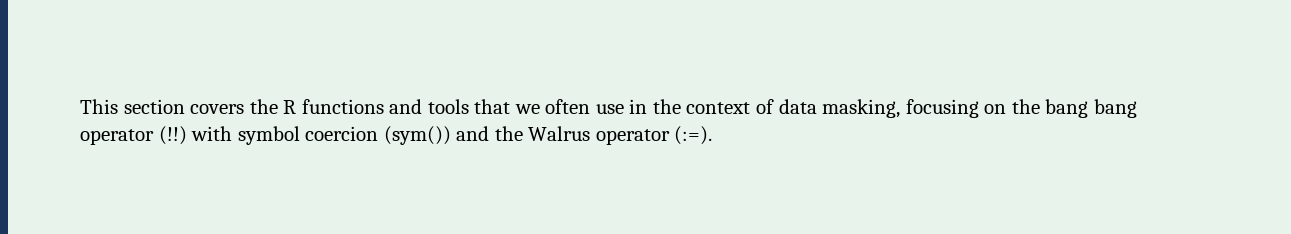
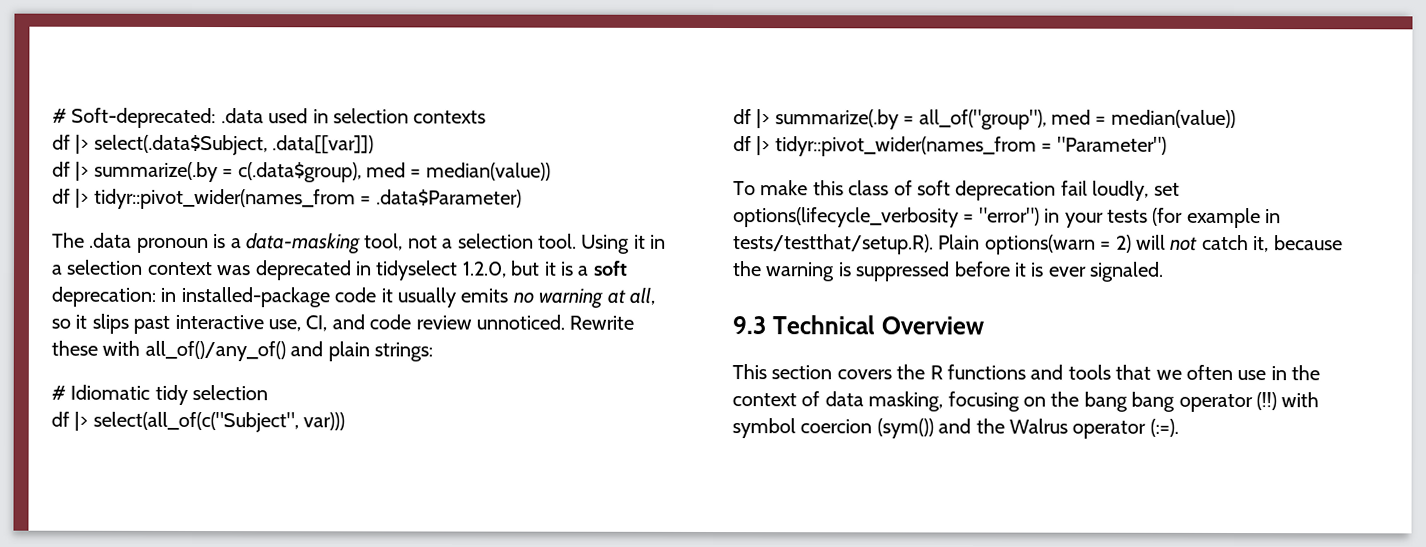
(80, 106) none -> [52,107,487,129] [52,134,375,156] [52,161,551,183] [52,188,522,210] [52,232,667,255] [51,259,628,281] [51,286,655,309] [51,313,635,334] [51,340,433,362] [51,384,269,405] [51,411,346,433] [733,109,1236,130] [733,136,1167,157] [733,180,1180,201] [733,207,1282,229] [733,234,1343,255] [732,261,1165,282] [732,315,984,335] # Soft-deprecated: .data used in selection contexts // df |> select(.data$Subject, .data[[var]]) // df |> summarize(.by = c(.data$group), med = median(value)) // df |> tidyr::pivot_wider(names_from = .data$Parameter) // The .data pronoun is a data-masking tool, not a selection tool. Using it in a selection context was deprecated in tidyselect 1.2.0, but it is a soft deprecation: in installed-package code it usually emits no warning at all, so it slips past interactive use, CI, and code review unnoticed. Rewrite these with all_of()/any_of() and plain strings: // # Idiomatic tidy selection // df |> select(all_of(c("Subject", var))) // df |> summarize(.by = all_of("group"), med = median(value)) // df |> tidyr::pivot_wider(names_from = "Parameter") // To make this class of soft deprecation fail loudly, set options(lifecycle_verbosity = "error") in your tests (for example in tests/testthat/setup.R). Plain options(warn = 2) will not catch it, because the warning is suppressed before it is ever signaled. // 9.3 Technical Overview //

